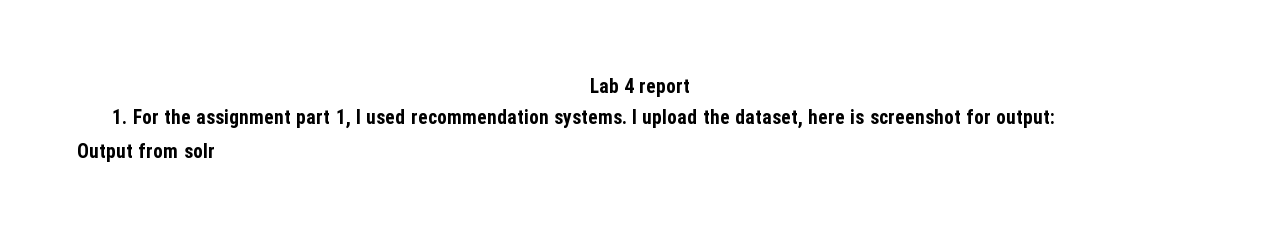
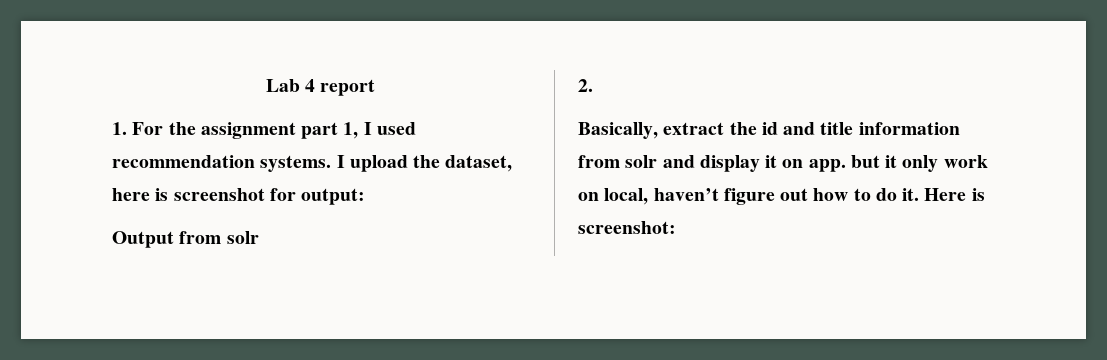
(215, 150) none -> [578,79,593,92] [578,122,960,139] [578,155,988,172] [578,188,985,205] [578,221,676,234] // 2. // Basically, extract the id and title information from solr and display it on app. but it only work on local, haven’t figure out how to do it. Here is screenshot:

